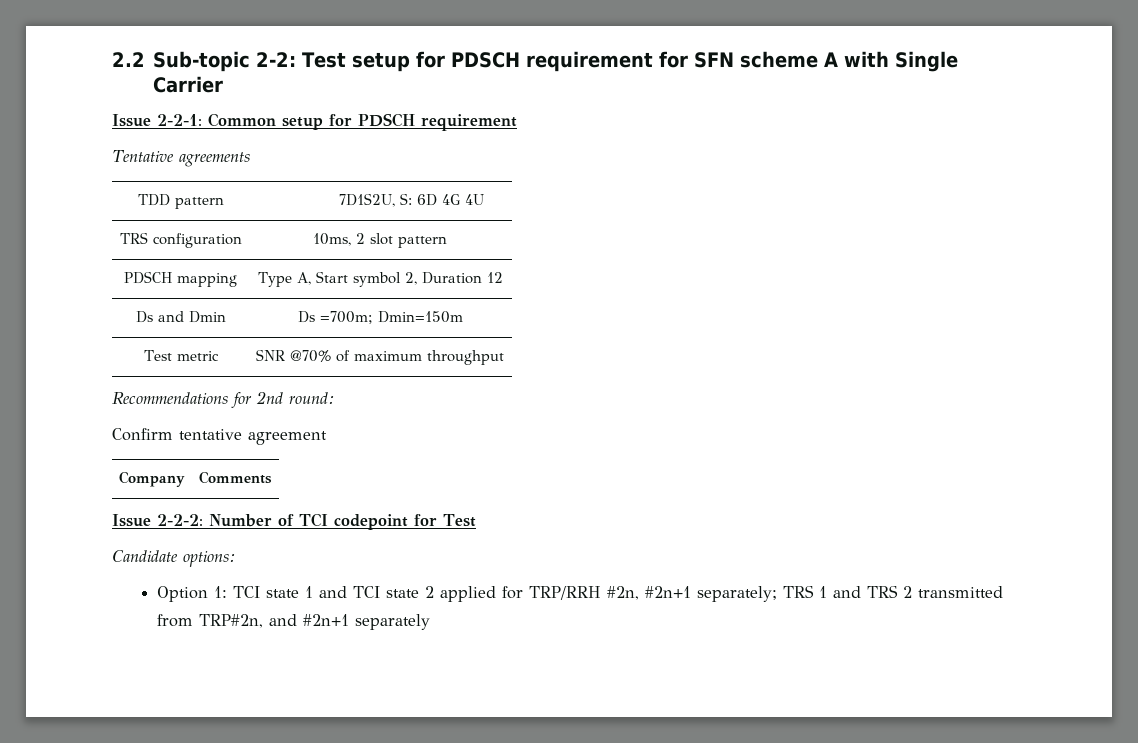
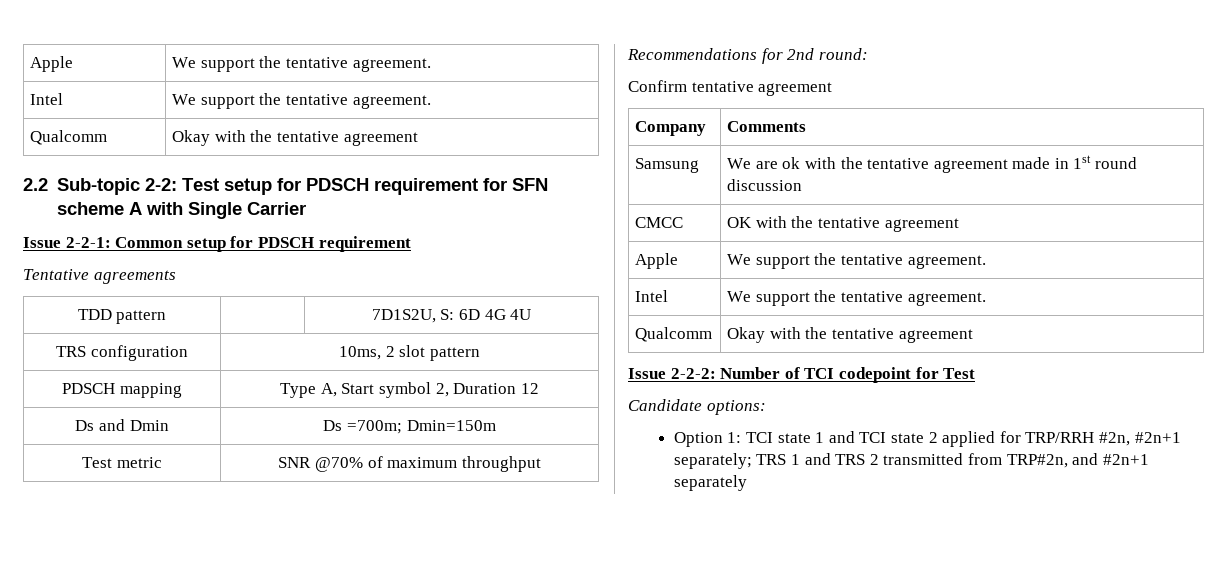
(112, 59) none -> [30,56,74,72] [172,56,431,72] [30,93,64,105] [172,93,431,109] [30,130,108,145] [172,130,418,146] Apple | We support the tentative agreement. // Intel | We support the tentative agreement. // Qualcomm | Okay with the tentative agreement //
(272, 477) none -> [635,158,700,173] [727,155,1138,173] [727,179,803,191] [635,217,684,228] [727,216,959,232] [635,253,679,269] [727,253,986,269] [635,290,669,302] [727,290,986,306] [635,327,713,342] [727,327,973,343] // Samsung | We are ok with the tentative agreement made in 1st round discussion // CMCC | OK with the tentative agreement // Apple | We support the tentative agreement. // Intel | We support the tentative agreement. // Qualcomm | Okay with the tentative agreement

